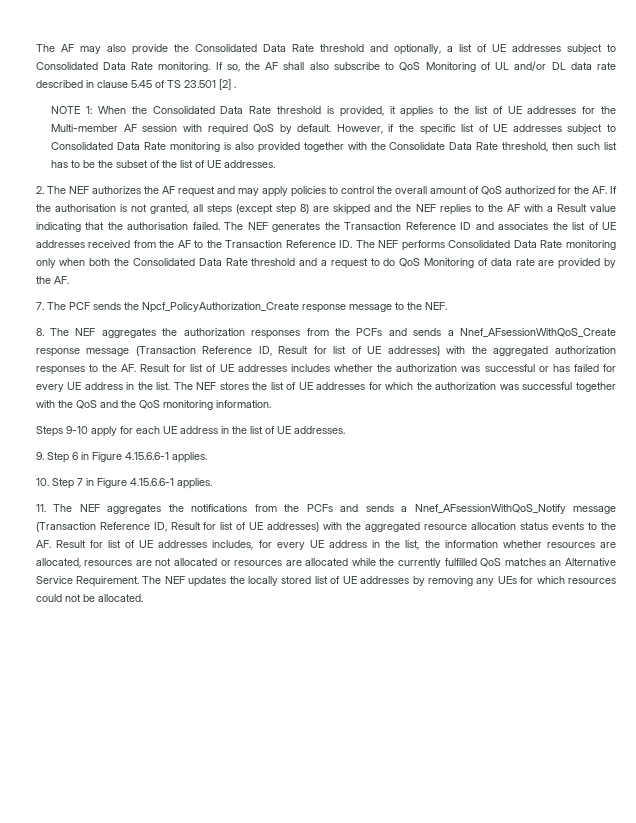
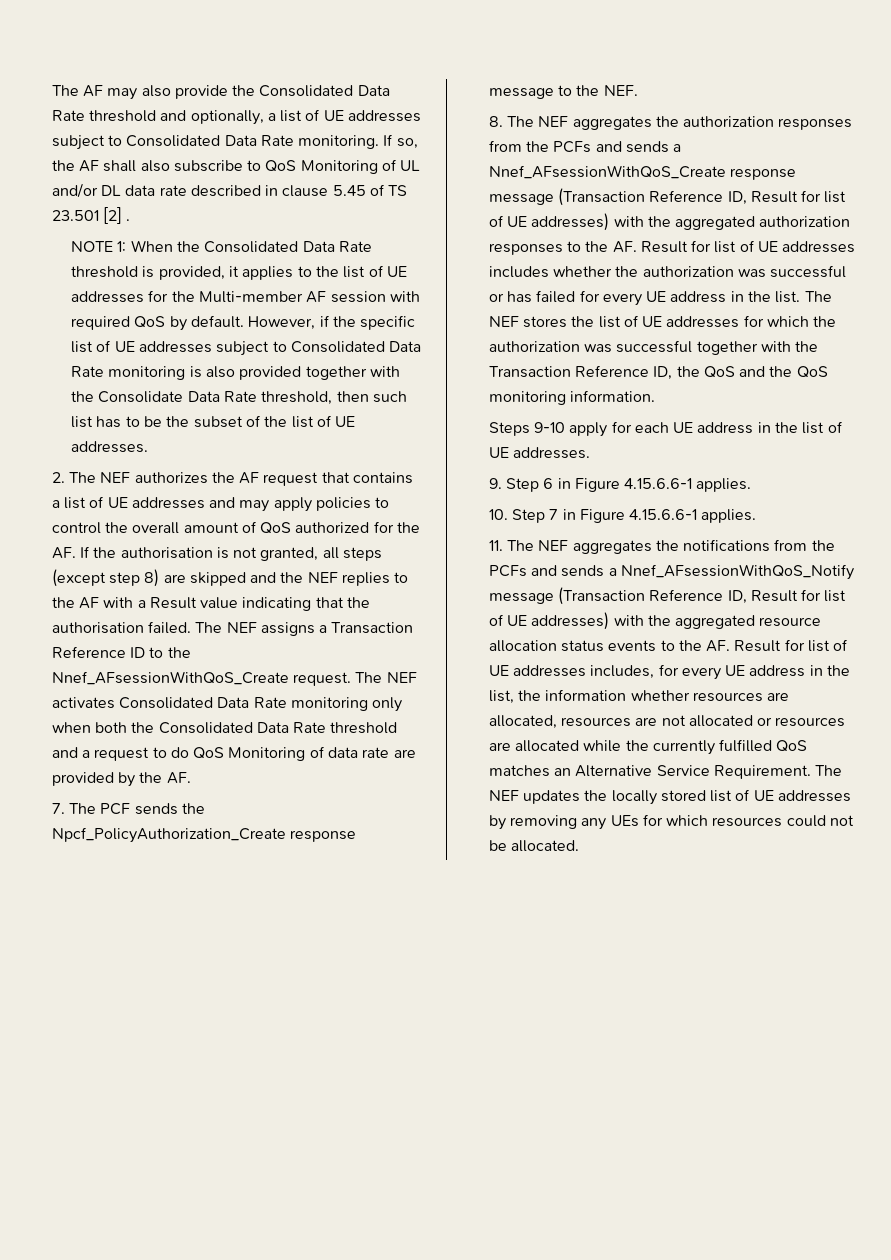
(215, 191) none -> [321,472,414,484] [51,496,205,509] that contains a list of UE addresses
[272,222,340,232] generates the -> [260,622,328,636] assigns a
[475,222,617,230] [35,240,445,251] and associates the list of UE addresses received from the AF to the Transaction Reference ID. The NEF performs -> [149,647,191,658] [51,671,417,686] [51,697,115,709] to the Nnef_AFsessionWithQoS_Create request. The NEF activates
(73, 404) none -> [488,365,700,380] Transaction Reference ID, the

